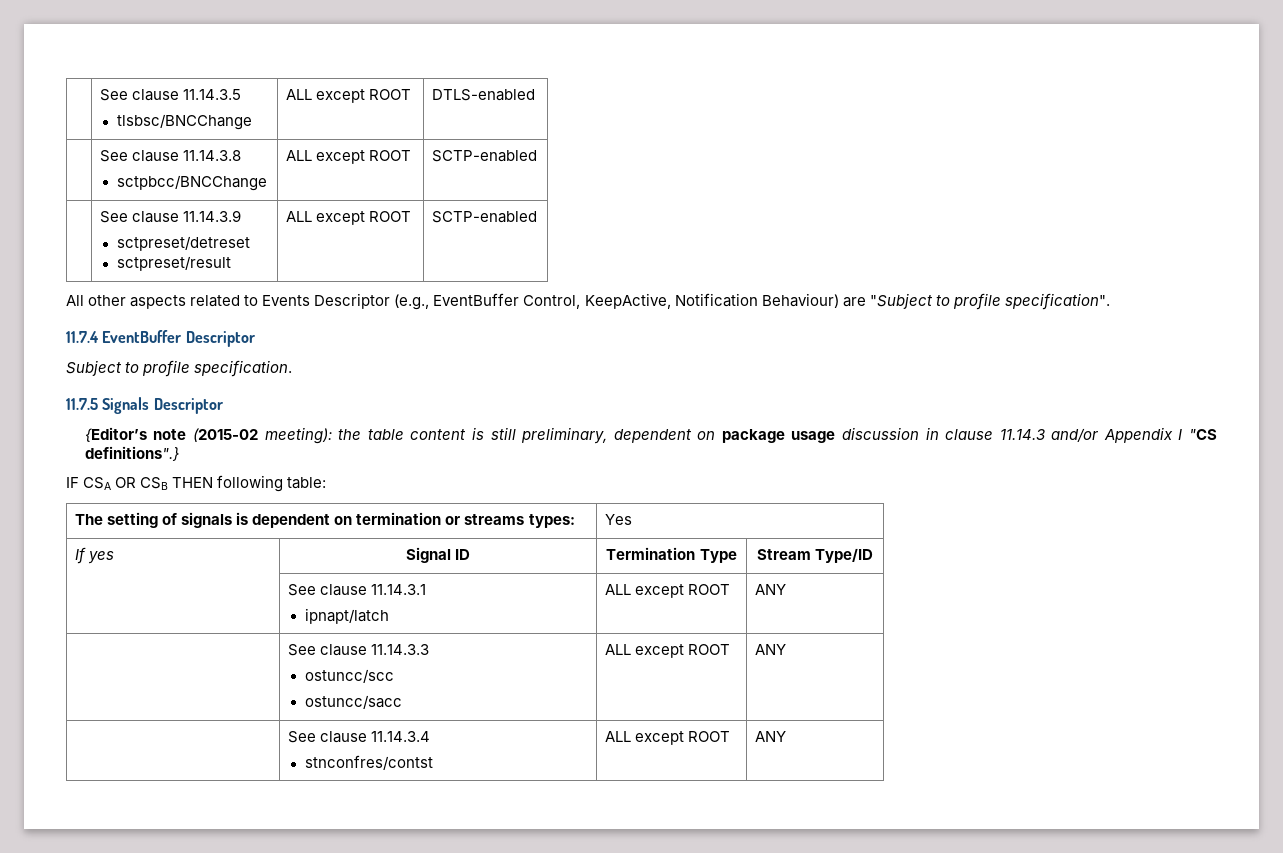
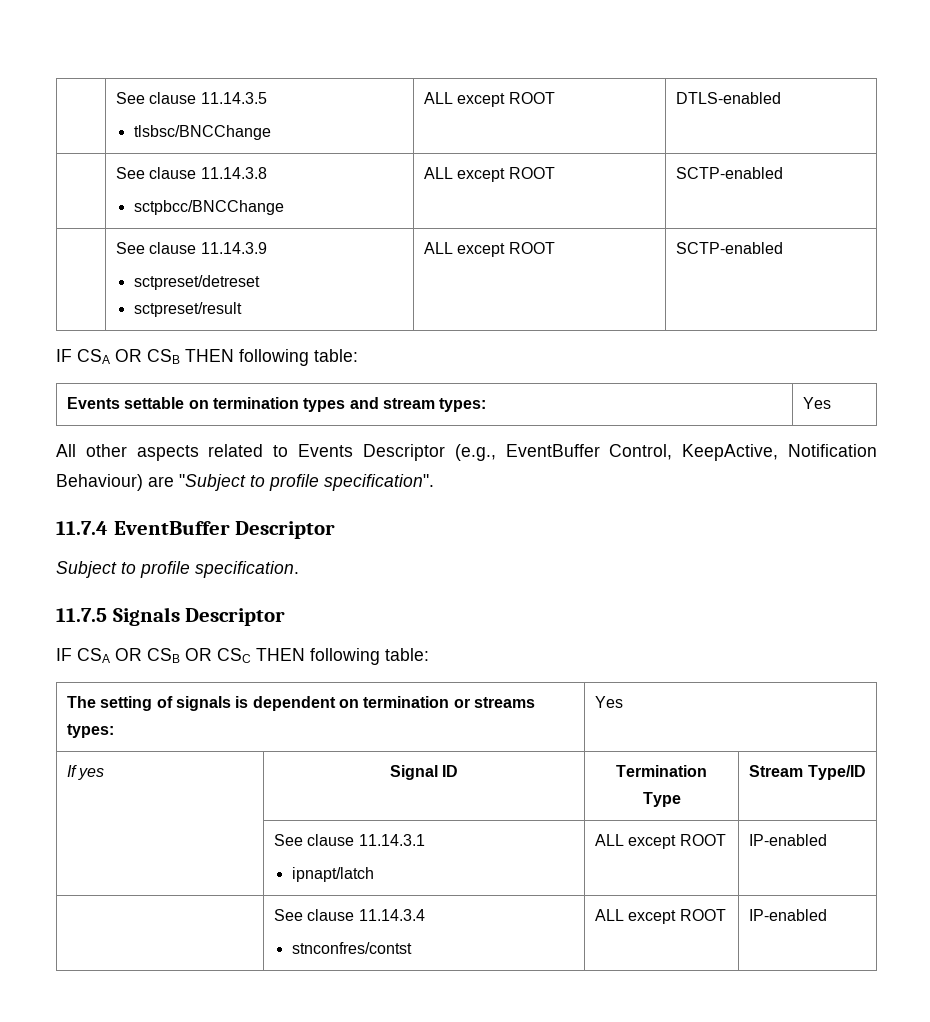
(538, 217) none -> [56,349,358,366] [67,397,487,412] [803,397,832,409] // IF CSA OR CSB THEN following table: // Events settable on termination types and stream types: | Yes
[84,427,1218,444] [84,446,179,461] [66,477,169,490] // {Editor’s note (2015-02 meeting): the table content is still preliminary, dependent on package usage discussion in clause 11.14.3 and/or Appendix I "CS definitions".} // IF CSA OR CSB -> [56,648,251,663] // IF CSA OR CSB OR CSC
[755,584,787,595] [288,644,430,656] [304,669,394,683] [304,695,402,709] [605,644,731,658] [755,644,787,655] ANY // | See clause 11.14.3.3 // ostuncc/scc // ostuncc/sacc | ALL except ROOT | ANY -> [749,834,828,846] IP-enabled
[755,731,787,742] ANY -> [749,909,828,921] IP-enabled

